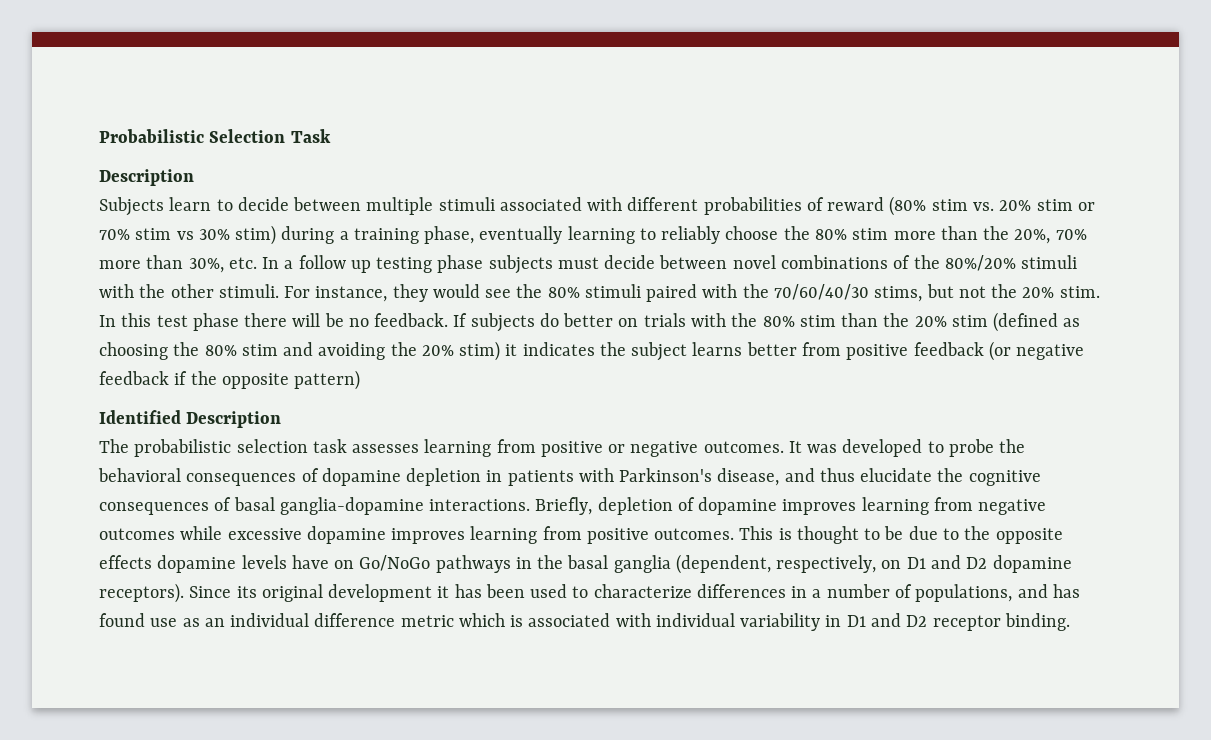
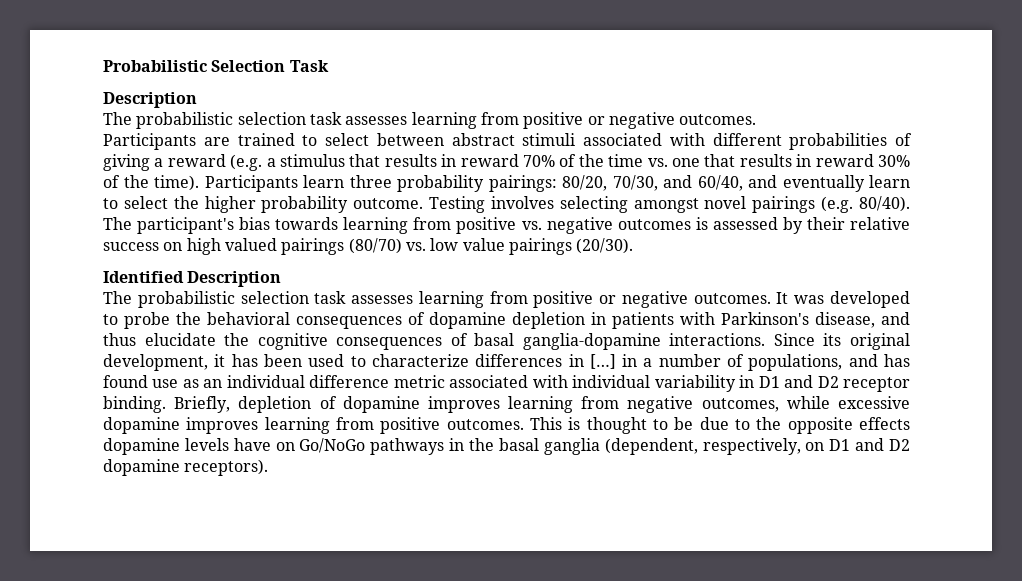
[99,197,434,216] Subjects learn to decide between multiple -> [103,112,757,129] [103,133,515,150] The probabilistic selection task assesses learning from positive or negative outcomes. // Participants are trained to select between abstract
[827,196,1095,216] [99,225,1087,245] [99,255,1078,274] [99,284,1100,302] [99,312,1081,332] [99,341,1085,361] [99,370,361,390] reward (80% stim vs. 20% stim or 70% stim vs 30% stim) during a training phase, eventually learning to reliably choose the 80% stim more than the 20%, 70% more than 30%, etc. In a follow up testing phase subjects must decide between novel combinations of the 80%/20% stimuli with the other stimuli. For instance, they would see the 80% stimuli paired with the 70/60/40/30 stims, but not the 20% stim. In this test phase there will be no feedback. If subjects do better on trials with the 80% stim than the 20% stim (defined as choosing the 80% stim and avoiding the 20% stim) it indicates the subject learns better from positive feedback (or negative feedback if the opposite pattern) -> [103,154,910,171] [103,175,910,192] [103,196,910,213] [103,217,910,234] [103,238,634,255] giving a reward (e.g. a stimulus that results in reward 70% of the time vs. one that results in reward 30% of the time). Participants learn three probability pairings: 80/20, 70/30, and 60/40, and eventually learn to select the higher probability outcome. Testing involves selecting amongst novel pairings (e.g. 80/40). The participant's bias towards learning from positive vs. negative outcomes is assessed by their relative success on high valued pairings (80/70) vs. low value pairings (20/30).
(531, 505) none -> [773,333,910,350] [103,354,910,371] [103,375,911,392] [103,396,166,413] Since its original development, it has been used to characterize differences in […] in a number of populations, and has found use as an individual difference metric associated with individual variability in D1 and D2 receptor binding.
[99,528,175,540] outcomes -> [701,398,779,412] outcomes,
[189,584,1080,602] [99,613,1070,631] Since its original development it has been used to characterize differences in a number of populations, and has found use as an individual difference metric which is associated with individual variability in D1 and D2 receptor binding. -> (269, 467) none

